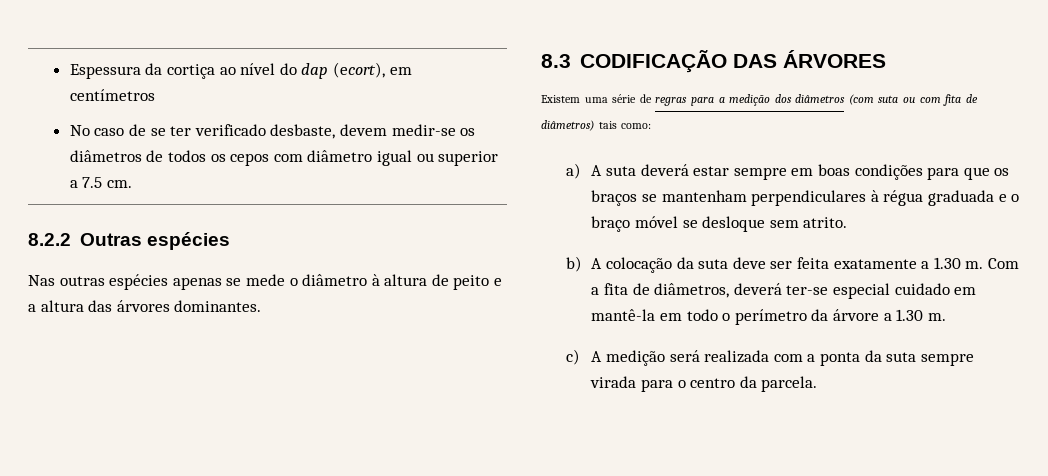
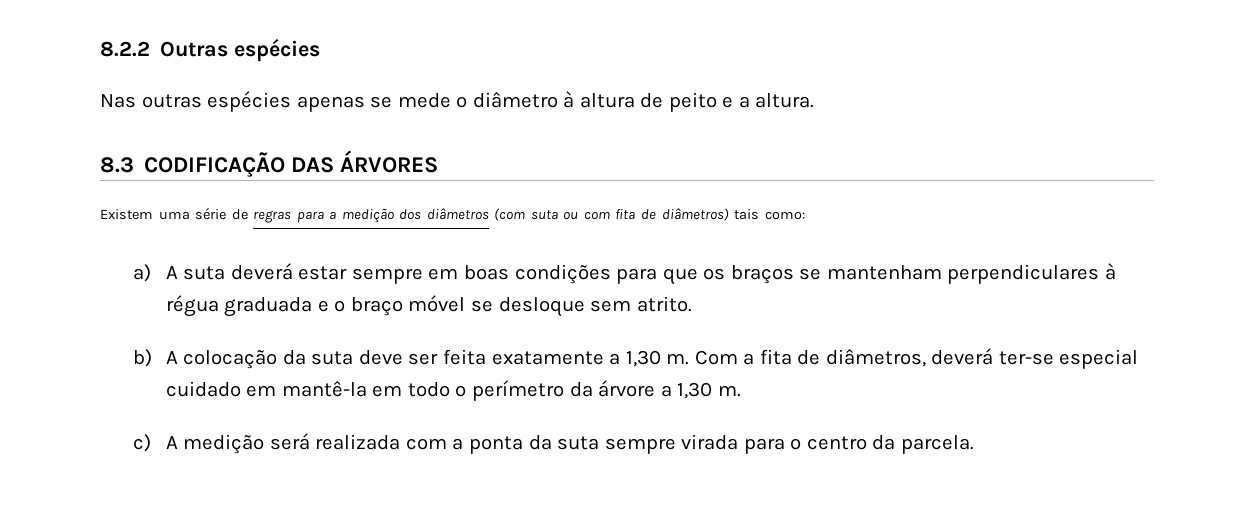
[69,62,412,79] [69,89,155,101] [69,124,476,139] [69,150,499,166] [69,177,132,188] Espessura da cortiça ao nível do dap (ecort), em centímetros // No caso de se ter verificado desbaste, devem medir-se os diâmetros de todos os cepos com diâmetro igual ou superior a 7.5 cm. // -> (100, 49) none
[40,300,262,312] altura das árvores dominantes. -> [755,93,815,108] altura.
[933,257,961,269] 1.30 -> [625,350,661,367] 1,30
[896,309,924,321] 1.30 -> [677,382,713,399] 1,30

